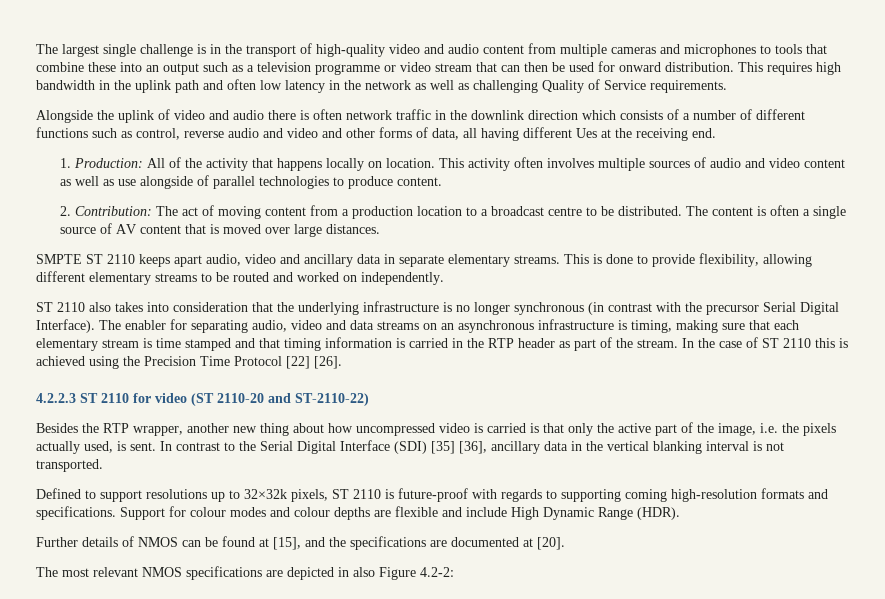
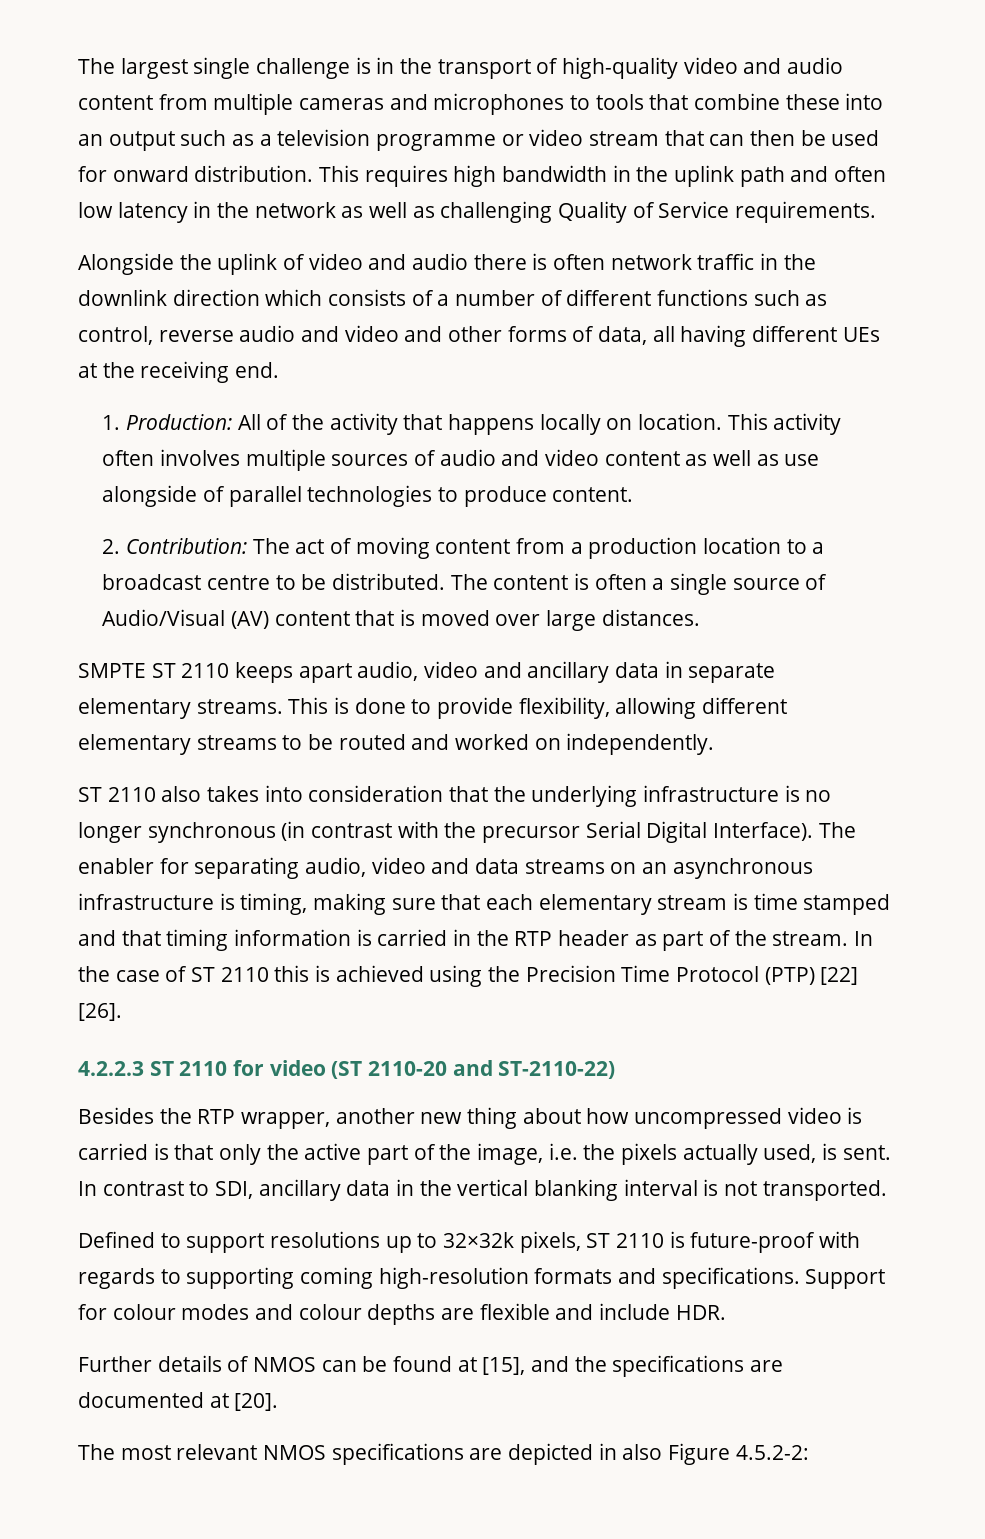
[576,128,597,138] Ues -> [842,327,880,342] UEs
[115,224,136,234] AV -> [102,609,269,629] Audio/Visual (AV)
(282, 361) none -> [764,967,815,985] (PTP)
[239,440,487,454] the Serial Digital Interface (SDI) [35] [36], -> [215,1181,254,1199] SDI,
[511,507,680,520] High Dynamic Range (HDR). -> [675,1305,726,1320] HDR.
[420,567,454,577] 4.2-2: -> [735,1445,809,1460] 4.5.2-2:

